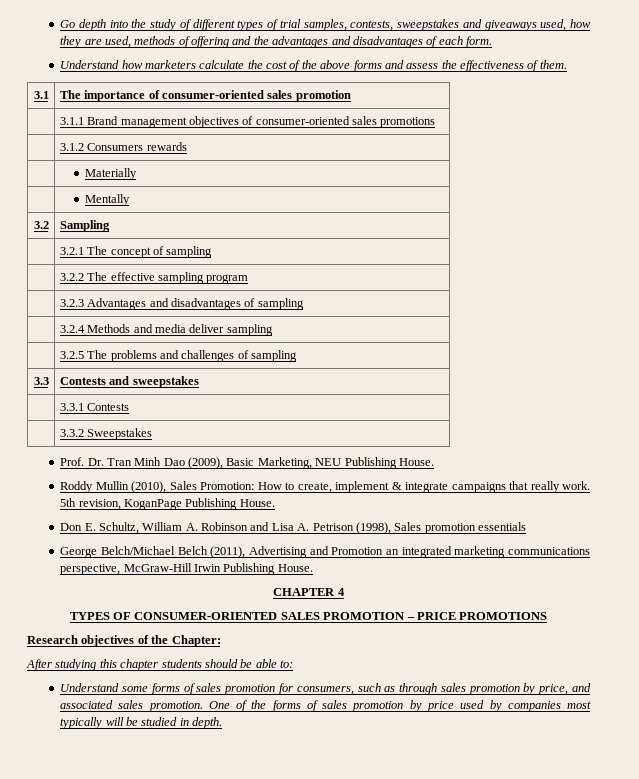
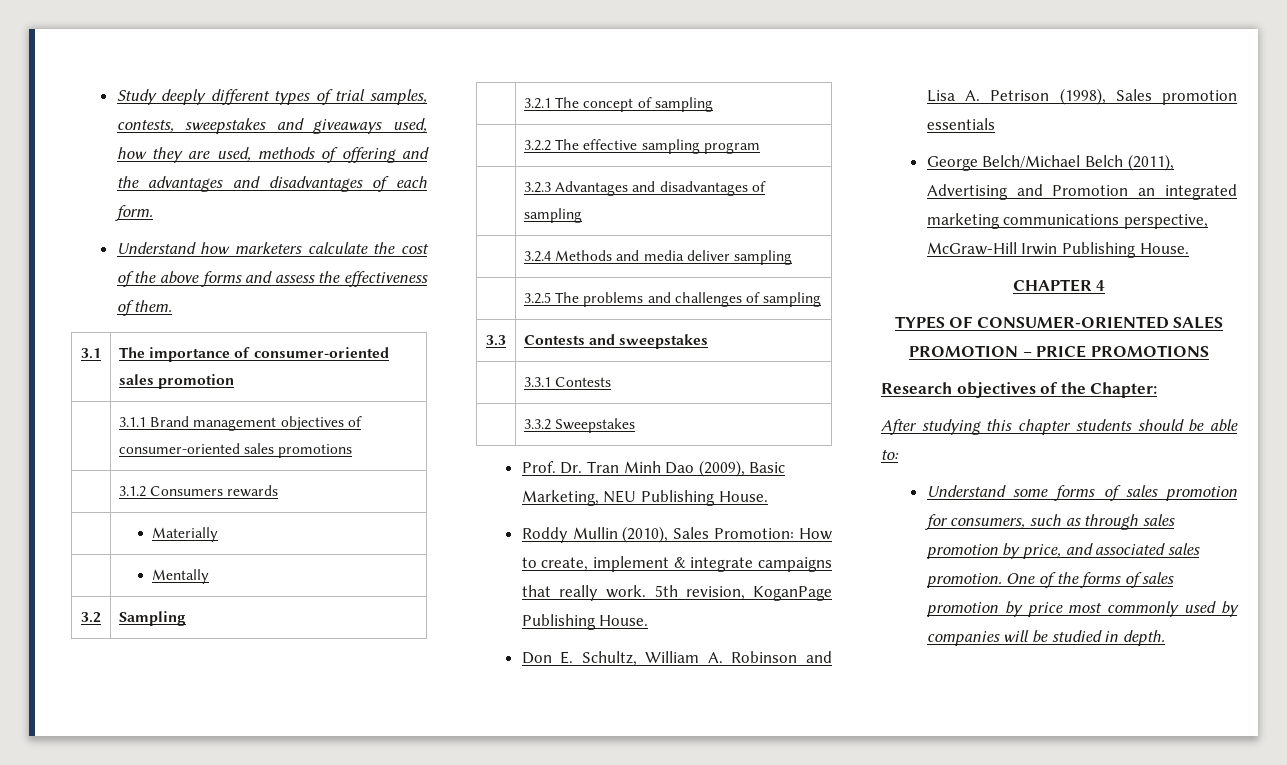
[60,19,191,31] Go depth into the study of -> [116,89,207,105] Study deeply
(454, 706) none -> [1068,601,1180,617] most commonly
[567,701,591,709] [60,717,103,729] most typically -> (1000, 638) none

